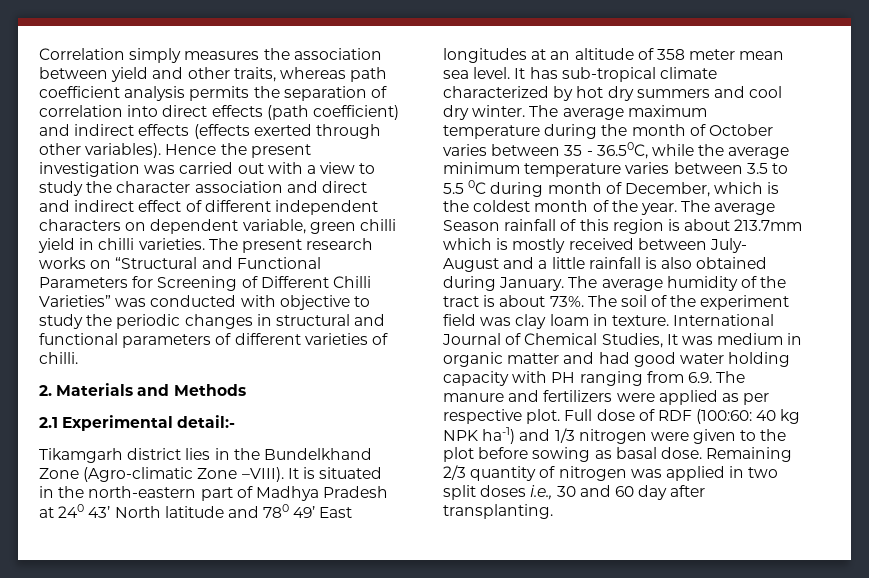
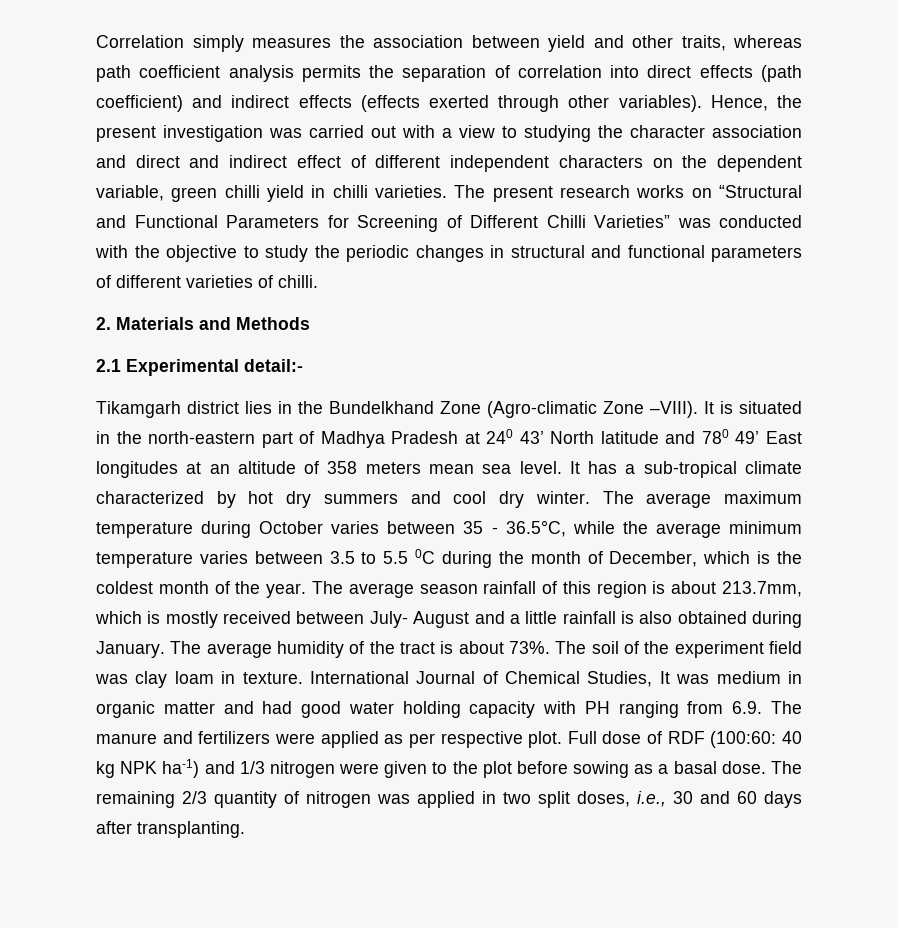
[165,144,217,155] Hence -> [710,95,768,111] Hence,
[39,181,83,196] study -> [524,125,591,142] studying
(147, 226) none -> [682,155,708,168] the
(276, 301) none -> [134,245,160,258] the
[689,49,736,60] meter -> [365,462,421,474] meters
(558, 73) none -> [625,464,636,474] a
[601,124,706,136] the month of -> (252, 529) none
[596,142,648,159] 36.50C, -> [505,520,566,537] 36.5°C,
(544, 189) none -> [498,551,524,564] the
[443,220,500,231] Season -> [419,584,478,594] season
[734,219,803,231] 213.7mm -> [722,581,803,597] 213.7mm,
(612, 454) none -> [658,764,669,774] a
[706,447,793,462] Remaining -> [770,761,802,774] [96,791,175,808] The remaining
[480,485,527,497] doses -> [577,791,630,807] doses,
[638,485,668,500] day -> [764,791,802,808] days

